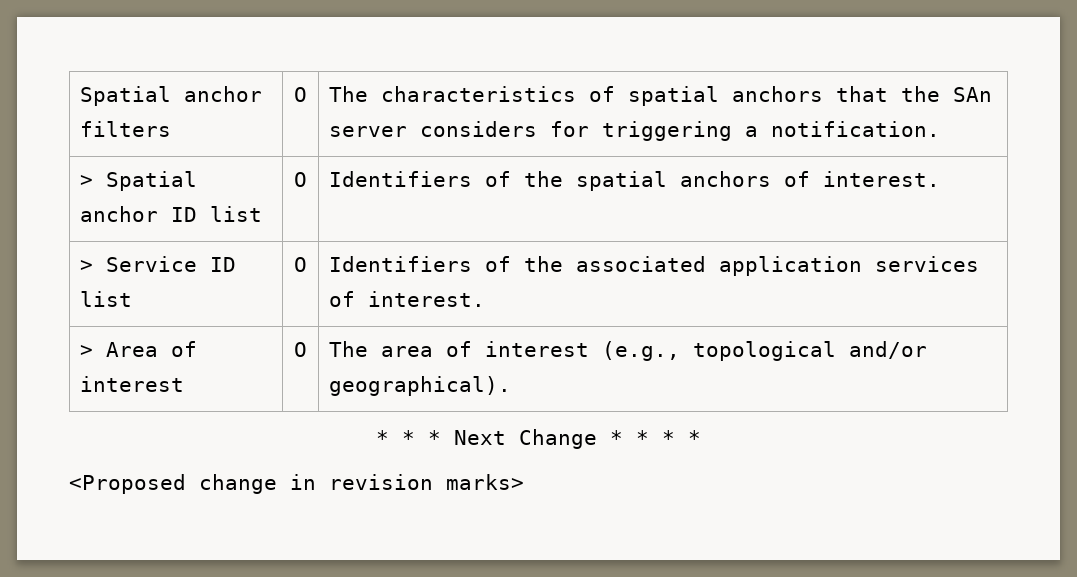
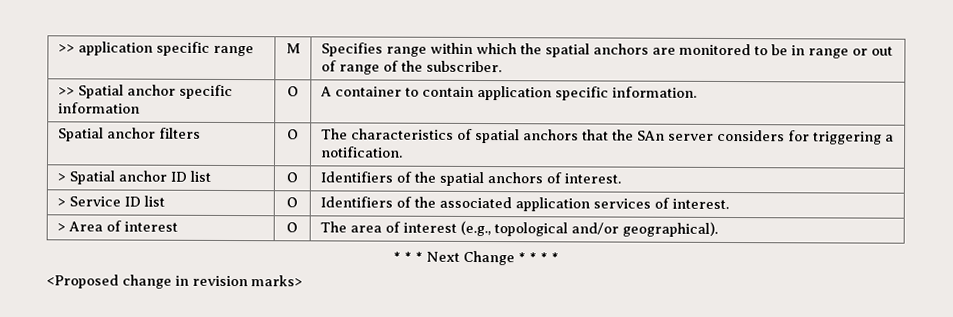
(80, 96) none -> [57,41,254,57] [285,43,301,54] [320,42,893,59] [320,60,502,75] [57,84,233,100] [57,102,140,114] [287,86,299,97] [319,85,697,101] >> application specific range | M | Specifies range within which the spatial anchors are monitored to be in range or out of range of the subscriber. // >> Spatial anchor specific information | O | A container to contain application specific information. //

